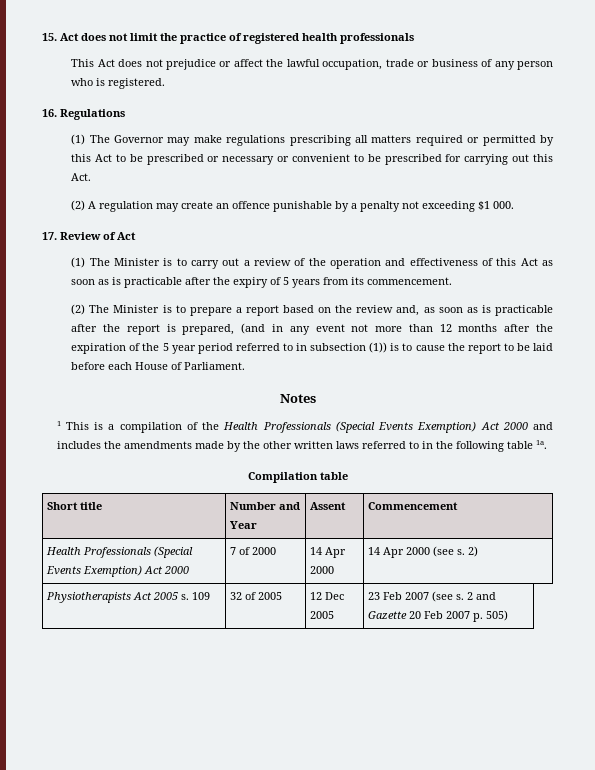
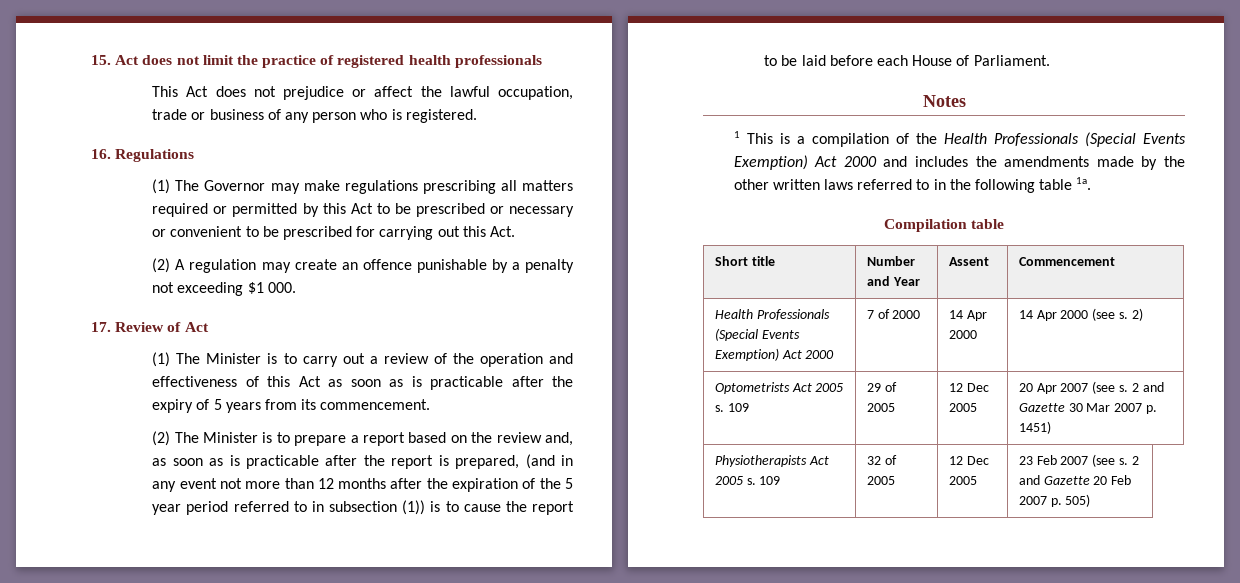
(479, 551) none -> [714,382,844,394] [714,403,749,412] [866,382,897,392] [866,403,895,412] [948,383,989,392] [948,403,977,412] [1018,381,1164,394] [1018,403,1157,414] [1018,421,1051,434] // Optometrists Act 2005 s. 109 | 29 of 2005 | 12 Dec 2005 | 20 Apr 2007 (see s. 2 and Gazette 30 Mar 2007 p. 1451)

